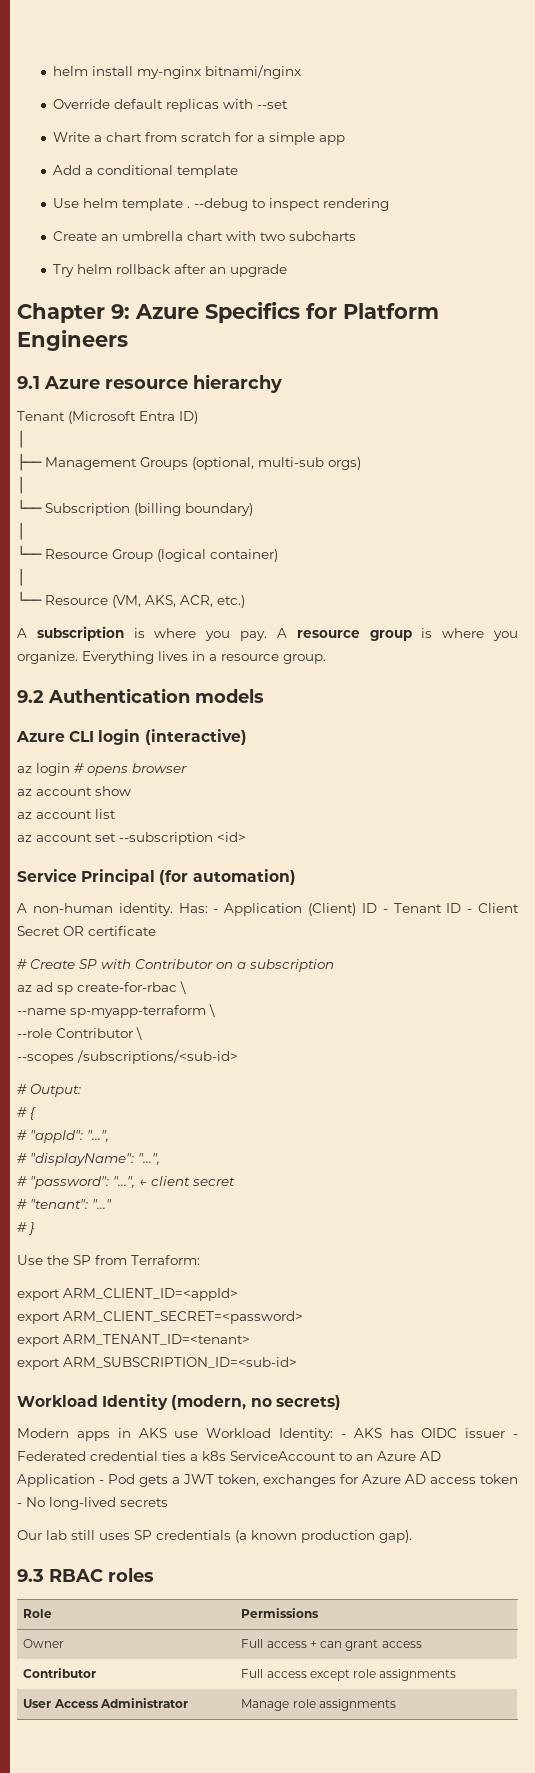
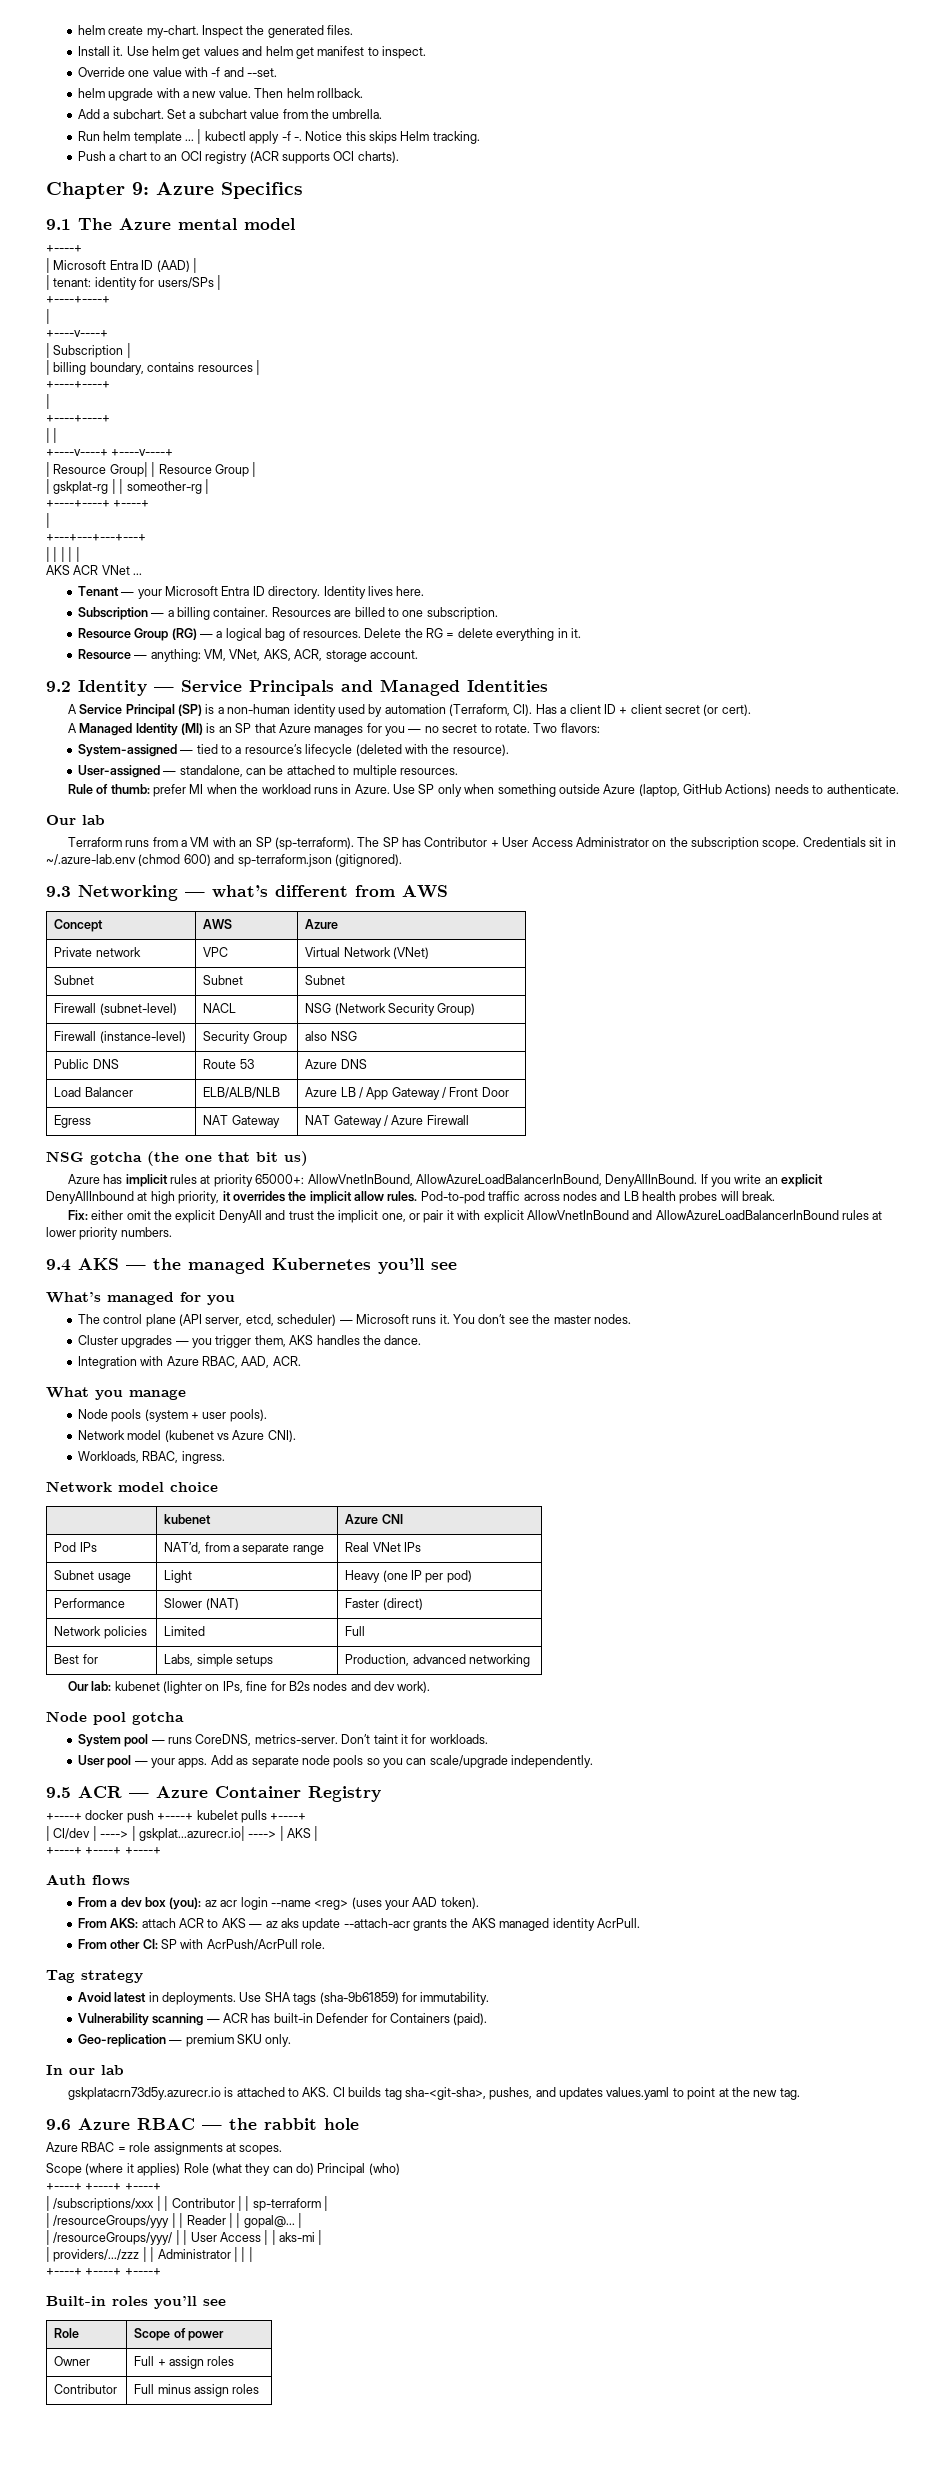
[53,65,302,79] [53,99,289,112] [53,132,346,145] [53,165,239,178] [53,198,390,211] [53,231,357,241] [53,264,288,277] [17,302,439,323] [17,330,128,351] [17,374,282,393] [17,411,198,424] [17,430,25,448] [17,453,361,471] [17,476,25,494] [17,499,253,516] [17,522,25,540] [17,545,278,562] [17,568,25,586] [17,591,245,608] [17,626,518,641] [17,651,326,664] [17,688,264,703] [16,729,247,745] [17,763,187,776] [17,786,131,796] [17,809,116,819] [17,832,246,845] [17,869,296,885] [17,903,519,916] [17,926,156,936] [17,959,334,972] [17,981,186,995] [17,1004,215,1018] [17,1027,142,1040] [17,1050,238,1064] [17,1084,81,1097] [17,1107,36,1120] [17,1130,109,1143] [17,1153,160,1166] [17,1176,235,1189] [17,1199,112,1209] [17,1222,35,1235] [17,1255,200,1265] [17,1288,238,1301] [17,1311,303,1324] [17,1334,250,1347] [17,1357,297,1370] [17,1394,341,1410] [17,1428,518,1441] [17,1451,441,1461] [17,1474,518,1487] [17,1497,168,1510] [17,1530,412,1543] [17,1568,154,1582] helm install my-nginx bitnami/nginx // Override default replicas with --set // Write a chart from scratch for a simple app // Add a conditional template // Use helm template . --debug to inspect rendering // Create an umbrella chart with two subcharts // Try helm rollback after an upgrade // Chapter 9: Azure Specifics for Platform Engineers // 9.1 Azure resource hierarchy // Tenant (Microsoft Entra ID) // │ // ├── Management Groups (optional, multi-sub orgs) // │ // └── Subscription (billing boundary) // │ // └── Resource Group (logical container) // │ // └── Resource (VM, AKS, ACR, etc.) // A subscription is where you pay. A resource group is where you organize. Everything lives in a resource group. // 9.2 Authentication models // Azure CLI login (interactive) // az login # opens browser // az account show // az account list // az account set --subscription <id> // Service Principal (for automation) // A non-human identity. Has: - Application (Client) ID - Tenant ID - Client Secret OR certificate // # Create SP with Contributor on a subscription // az ad sp create-for-rbac \ // --name sp-myapp-terraform \ // --role Contributor \ // --scopes /subscriptions/<sub-id> // # Output: // # { // # "appId": "...", // # "displayName": "...", // # "password": "...", ← client secret // # "tenant": "..." // # } // Use the SP from Terraform: // export ARM_CLIENT_ID=<appId> // export ARM_CLIENT_SECRET=<password> // export ARM_TENANT_ID=<tenant> // export ARM_SUBSCRIPTION_ID=<sub-id> // Workload Identity (modern, no secrets) // Modern apps in AKS use Workload Identity: - AKS has OIDC issuer - Federated credential ties a k8s ServiceAccount to an Azure AD Application - Pod gets a JWT token, exchanges for Azure AD access token - No long-lived secrets // Our lab still uses SP credentials (a known production gap). // 9.3 RBAC roles -> [77,25,354,38] [77,46,426,59] [77,67,278,77] [77,88,363,101] [77,109,383,119] [77,129,480,144] [77,151,399,164] [46,182,303,199] [46,218,295,230] [46,245,82,252] [46,258,197,273] [46,275,221,290] [46,296,110,303] [46,309,50,324] [46,330,108,337] [46,343,131,358] [46,360,260,375] [46,381,110,388] [46,394,50,409] [46,415,110,422] [46,428,58,443] [46,449,174,456] [46,462,257,477] [46,479,209,494] [46,500,150,507] [46,513,50,528] [46,534,146,541] [46,547,80,562] [46,565,143,575] [77,586,425,599] [77,607,498,620] [77,628,581,641] [77,649,418,662] [46,679,548,696] [67,704,751,717] [67,723,600,736] [77,744,509,757] [77,765,458,778] [67,784,899,797] [46,815,105,825] [67,837,896,850] [46,854,402,867] [46,885,448,901] [54,919,104,932] [203,919,233,929] [305,919,339,929] [54,947,141,957] [203,947,229,957] [305,947,429,959] [54,975,95,985] [203,975,244,985] [305,975,346,985] [54,1003,177,1015] [203,1003,237,1013] [305,1003,476,1016] [54,1031,186,1043] [203,1031,287,1044] [305,1031,357,1041] [54,1059,119,1069] [203,1059,254,1069] [305,1059,367,1069] [54,1087,133,1097] [203,1087,281,1098] [305,1087,509,1100] [54,1115,92,1128] [203,1115,280,1128] [305,1115,469,1128] [46,1151,308,1166] [67,1174,824,1187] [46,1191,776,1204] [67,1210,883,1223] [46,1227,172,1240] [46,1258,457,1274] [46,1292,235,1305] [77,1314,631,1327] [77,1335,422,1348] [77,1356,301,1369] [46,1387,186,1400] [77,1409,267,1422] [77,1430,296,1442] [77,1451,225,1464] [46,1481,218,1493] [164,1514,212,1524] [345,1514,403,1524] [54,1542,97,1552] [164,1542,324,1555] [345,1542,421,1552] [54,1570,131,1583] [164,1570,193,1583] [345,1570,472,1583] [54,1598,126,1608] [164,1598,239,1610] [345,1598,423,1610] [54,1626,147,1639] [164,1626,206,1636] [345,1626,366,1636] [54,1654,98,1664] [164,1654,273,1667] [345,1654,530,1667] [67,1681,431,1694] [46,1711,184,1725] [77,1734,488,1747] [77,1755,594,1768] [46,1786,381,1802] [46,1810,307,1823] [46,1826,319,1841] [46,1847,161,1854] [46,1874,130,1886] [77,1897,479,1910] [77,1918,640,1931] [77,1939,326,1950] [46,1970,143,1983] [77,1992,490,2005] [77,2013,488,2026] [77,2034,292,2047] [46,2065,124,2075] [67,2087,800,2100] [46,2118,359,2130] [46,2142,283,2155] [46,2163,400,2176] [46,2183,161,2190] [46,2196,328,2211] [46,2213,302,2228] [46,2230,323,2245] [46,2247,253,2262] [46,2268,161,2275] [46,2296,226,2309] helm create my-chart. Inspect the generated files. // Install it. Use helm get values and helm get manifest to inspect. // Override one value with -f and --set. // helm upgrade with a new value. Then helm rollback. // Add a subchart. Set a subchart value from the umbrella. // Run helm template ... | kubectl apply -f -. Notice this skips Helm tracking. // Push a chart to an OCI registry (ACR supports OCI charts). // Chapter 9: Azure Specifics // 9.1 The Azure mental model // +----+ // | Microsoft Entra ID (AAD) | // | tenant: identity for users/SPs | // +----+----+ // | // +----v----+ // | Subscription | // | billing boundary, contains resources | // +----+----+ // | // +----+----+ // | | // +----v----+ +----v----+ // | Resource Group| | Resource Group | // | gskplat-rg | | someother-rg | // +----+----+ +----+ // | // +---+---+---+---+ // | | | | | // AKS ACR VNet ... // Tenant — your Microsoft Entra ID directory. Identity lives here. // Subscription — a billing container. Resources are billed to one subscription. // Resource Group (RG) — a logical bag of resources. Delete the RG = delete everything in it. // Resource — anything: VM, VNet, AKS, ACR, storage account. // 9.2 Identity — Service Principals and Managed Identities // A Service Principal (SP) is a non-human identity used by automation (Terraform, CI). Has a client ID + client secret (or cert). // A Managed Identity (MI) is an SP that Azure manages for you — no secret to rotate. Two flavors: // System-assigned — tied to a resource’s lifecycle (deleted with the resource). // User-assigned — standalone, can be attached to multiple resources. // Rule of thumb: prefer MI when the workload runs in Azure. Use SP only when something outside Azure (laptop, GitHub Actions) needs to authenticate. // Our lab // Terraform runs from a VM with an SP (sp-terraform). The SP has Contributor + User Access Administrator on the subscription scope. Credentials sit in ~/.azure-lab.env (chmod 600) and sp-terraform.json (gitignored). // 9.3 Networking — what’s different from AWS // Concept | AWS | Azure // Private network | VPC | Virtual Network (VNet) // Subnet | Subnet | Subnet // Firewall (subnet-level) | NACL | NSG (Network Security Group) // Firewall (instance-level) | Security Group | also NSG // Public DNS | Route 53 | Azure DNS // Load Balancer | ELB/ALB/NLB | Azure LB / App Gateway / Front Door // Egress | NAT Gateway | NAT Gateway / Azure Firewall // NSG gotcha (the one that bit us) // Azure has implicit rules at priority 65000+: AllowVnetInBound, AllowAzureLoadBalancerInBound, DenyAllInBound. If you write an explicit DenyAllInbound at high priority, it overrides the implicit allow rules. Pod-to-pod traffic across nodes and LB health probes will break. // Fix: either omit the explicit DenyAll and trust the implicit one, or pair it with explicit AllowVnetInBound and AllowAzureLoadBalancerInBound rules at lower priority numbers. // 9.4 AKS — the managed Kubernetes you’ll see // What’s managed for you // The control plane (API server, etcd, scheduler) — Microsoft runs it. You don’t see the master nodes. // Cluster upgrades — you trigger them, AKS handles the dance. // Integration with Azure RBAC, AAD, ACR. // What you manage // Node pools (system + user pools). // Network model (kubenet vs Azure CNI). // Workloads, RBAC, ingress. // Network model choice // | kubenet | Azure CNI // Pod IPs | NAT’d, from a separate range | Real VNet IPs // Subnet usage | Light | Heavy (one IP per pod) // Performance | Slower (NAT) | Faster (direct) // Network policies | Limited | Full // Best for | Labs, simple setups | Production, advanced networking // Our lab: kubenet (lighter on IPs, fine for B2s nodes and dev work). // Node pool gotcha // System pool — runs CoreDNS, metrics-server. Don’t taint it for workloads. // User pool — your apps. Add as separate node pools so you can scale/upgrade independently. // 9.5 ACR — Azure Container Registry // +----+ docker push +----+ kubelet pulls +----+ // | CI/dev | ----> | gskplat...azurecr.io| ----> | AKS | // +----+ +----+ +----+ // Auth flows // From a dev box (you): az acr login --name <reg> (uses your AAD token). // From AKS: attach ACR to AKS — az aks update --attach-acr grants the AKS managed identity AcrPull. // From other CI: SP with AcrPush/AcrPull role. // Tag strategy // Avoid latest in deployments. Use SHA tags (sha-9b61859) for immutability. // Vulnerability scanning — ACR has built-in Defender for Containers (paid). // Geo-replication — premium SKU only. // In our lab // gskplatacrn73d5y.azurecr.io is attached to AKS. CI builds tag sha-<git-sha>, pushes, and updates values.yaml to point at the new tag. // 9.6 Azure RBAC — the rabbit hole // Azure RBAC = role assignments at scopes. // Scope (where it applies) Role (what they can do) Principal (who) // +----+ +----+ +----+ // | /subscriptions/xxx | | Contributor | | sp-terraform | // | /resourceGroups/yyy | | Reader | | gopal@... | // | /resourceGroups/yyy/ | | User Access | | aks-mi | // | providers/.../zzz | | Administrator | | | // +----+ +----+ +----+ // Built-in roles you’ll see
[241,1608,320,1618] Permissions -> [134,2328,224,2341] Scope of power
[266,1639,422,1651] [23,1668,97,1678] [241,1669,457,1681] [23,1698,188,1708] [241,1699,396,1711] access + can grant access // Contributor | Full access except role assignments // User Access Administrator | Manage role assignments -> [157,2356,235,2369] [54,2384,118,2394] [134,2384,260,2397] + assign roles // Contributor | Full minus assign roles

